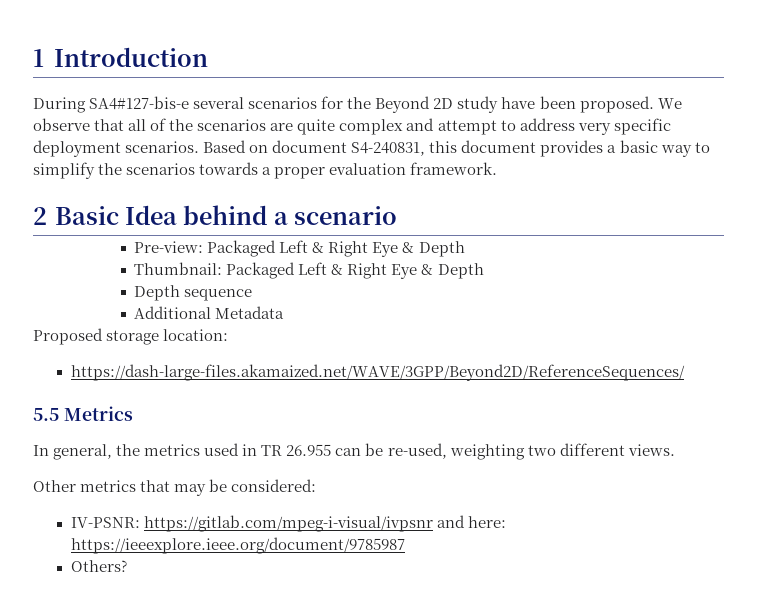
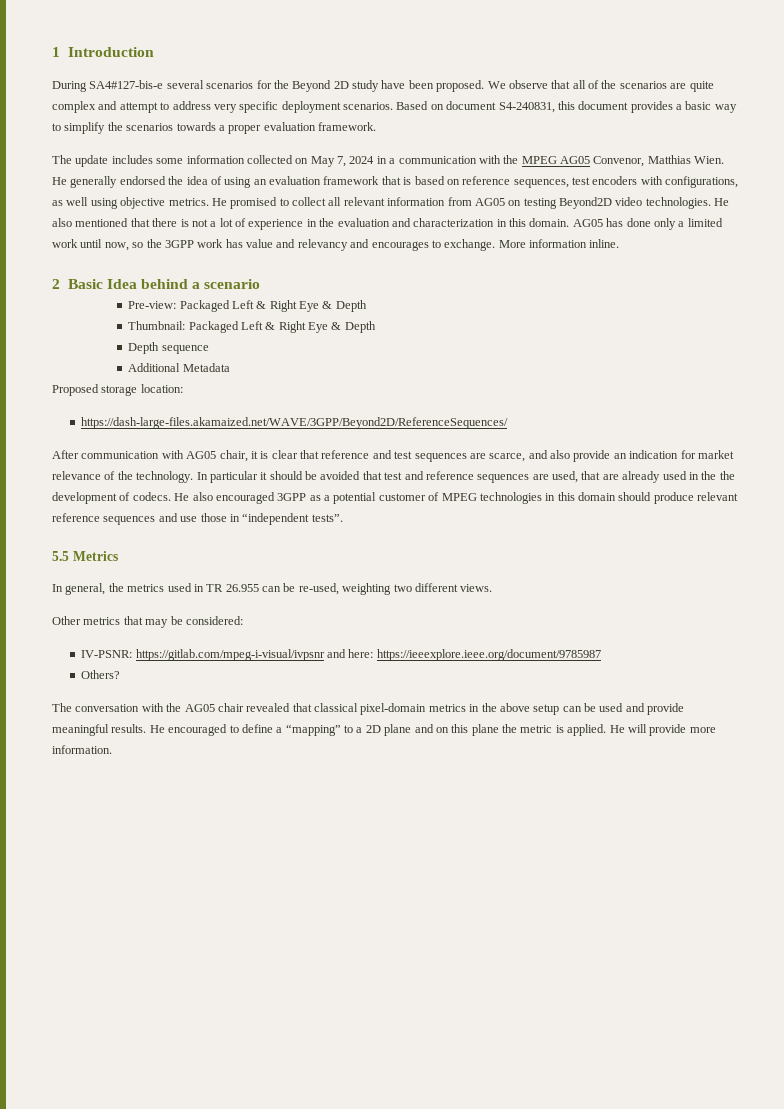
(498, 168) none -> [52,155,725,167] [52,176,739,188] [52,197,730,209] [52,218,723,230] [52,239,620,251] // The update includes some information collected on May 7, 2024 in a communication with the MPEG AG05 Convenor, Matthias Wien. He generally endorsed the idea of using an evaluation framework that is based on reference sequences, test encoders with configurations, as well using objective metrics. He promised to collect all relevant information from AG05 on testing Beyond2D video technologies. He also mentioned that there is not a lot of experience in the evaluation and characterization in this domain. AG05 has done only a limited work until now, so the 3GPP work has value and relevancy and encourages to exchange. More information inline.
(685, 372) none -> [52,450,734,462] [52,471,735,483] [52,492,739,504] [52,513,343,525] // After communication with AG05 chair, it is clear that reference and test sequences are scarce, and also provide an indication for market relevance of the technology. In particular it should be avoided that test and reference sequences are used, that are already used in the the development of codecs. He also encouraged 3GPP as a potential customer of MPEG technologies in this domain should produce relevant reference sequences and use those in “independent tests”.
(127, 566) none -> [52,703,685,715] [52,724,716,736] [52,745,112,754] // The conversation with the AG05 chair revealed that classical pixel-domain metrics in the above setup can be used and provide meaningful results. He encouraged to define a “mapping” to a 2D plane and on this plane the metric is applied. He will provide more information.

